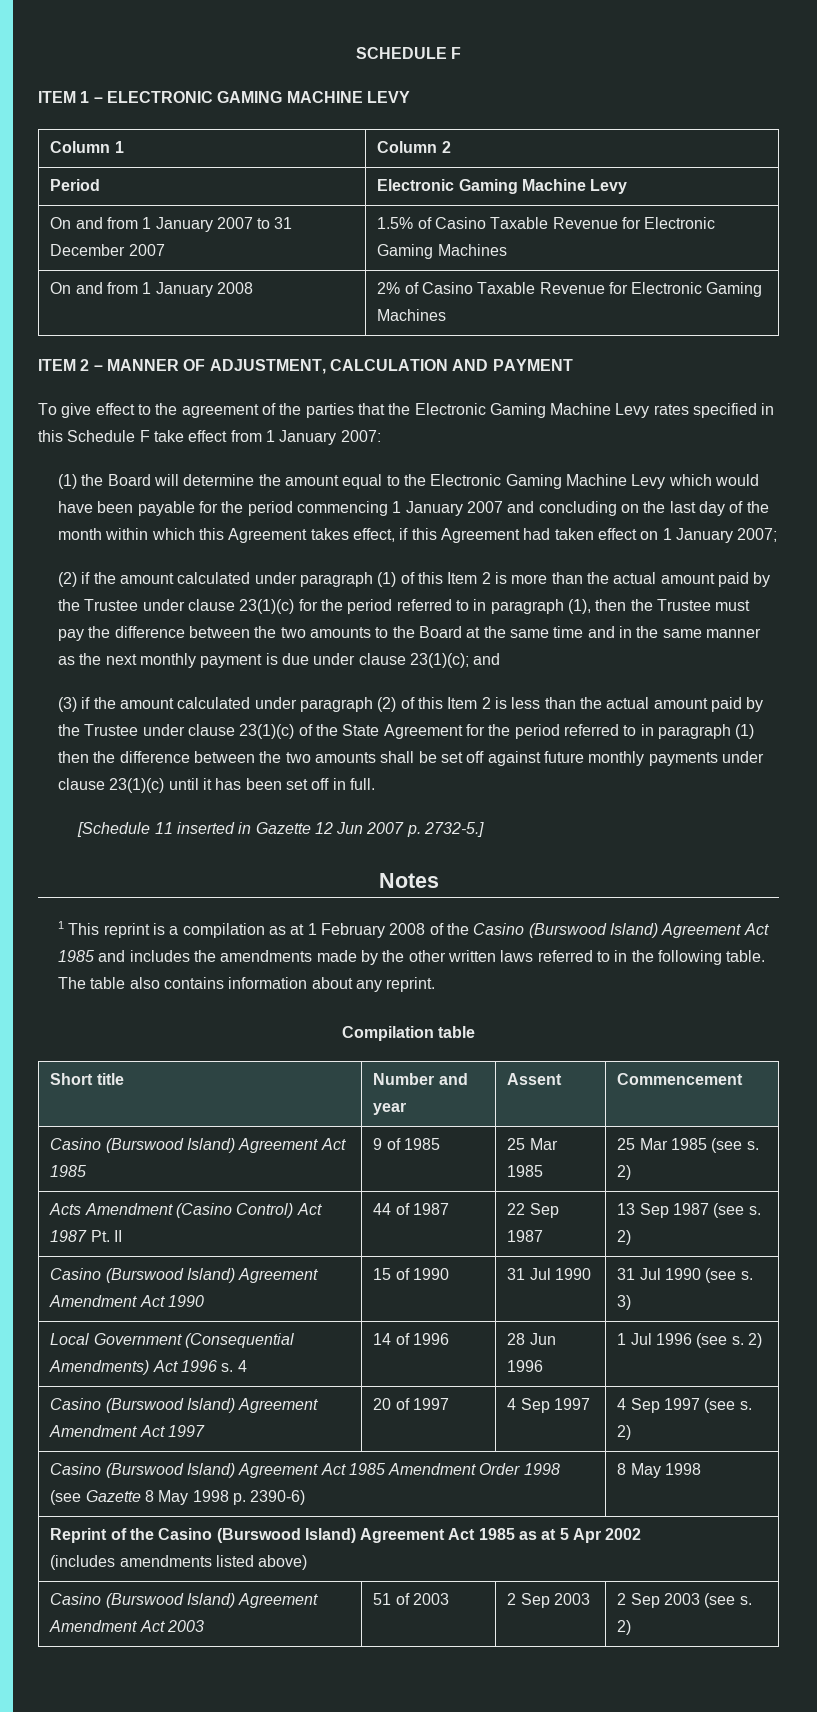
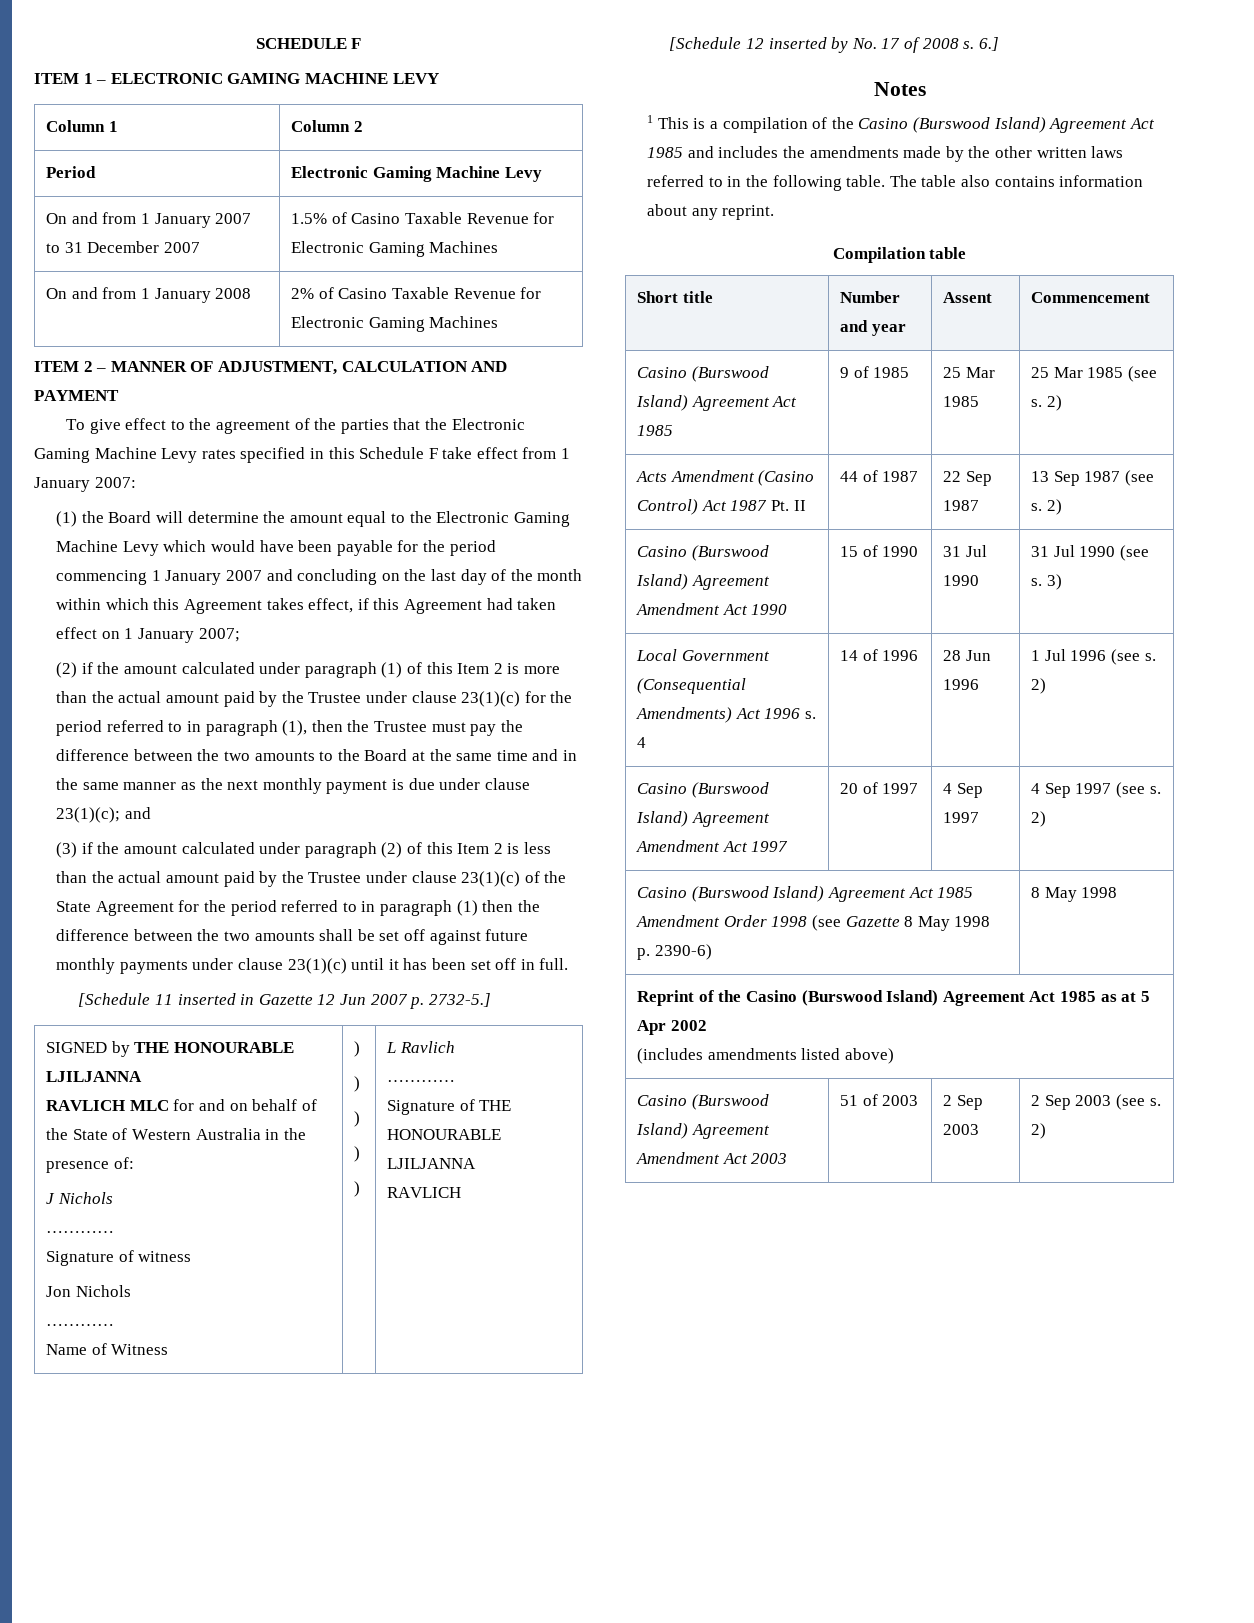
(485, 829) none -> [46,1041,295,1057] [46,1071,143,1082] [46,1099,317,1111] [46,1128,306,1140] [46,1157,134,1173] [46,1192,113,1204] [46,1231,115,1233] [46,1250,192,1266] [46,1285,131,1297] [46,1324,115,1326] [46,1343,169,1355] [354,1041,361,1057] [354,1076,361,1092] [354,1111,361,1127] [354,1146,361,1162] [354,1181,361,1197] [386,1041,455,1053] [387,1080,456,1082] [387,1099,512,1115] [387,1129,502,1140] [387,1158,477,1169] [387,1187,462,1198] [669,37,999,53] // SIGNED by THE HONOURABLE LJILJANNA // RAVLICH MLC for and on behalf of the State of Western Australia in the presence of: // J Nichols // ………… // Signature of witness // Jon Nichols // ………… // Name of Witness | ) // ) // ) // ) // ) | L Ravlich // ………… // Signature of THE HONOURABLE LJILJANNA // RAVLICH // [Schedule 12 inserted by No. 17 of 2008 s. 6.]
[103,923,150,938] reprint -> (689, 123) none
[269,923,426,938] as at 1 February 2008 -> (808, 125) none

